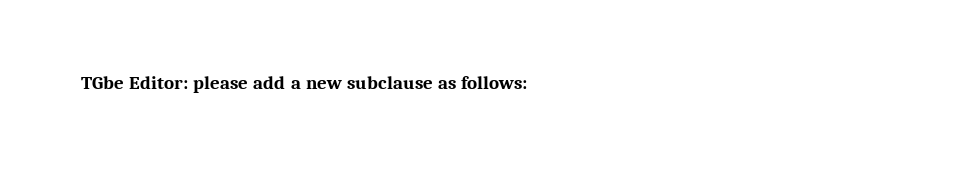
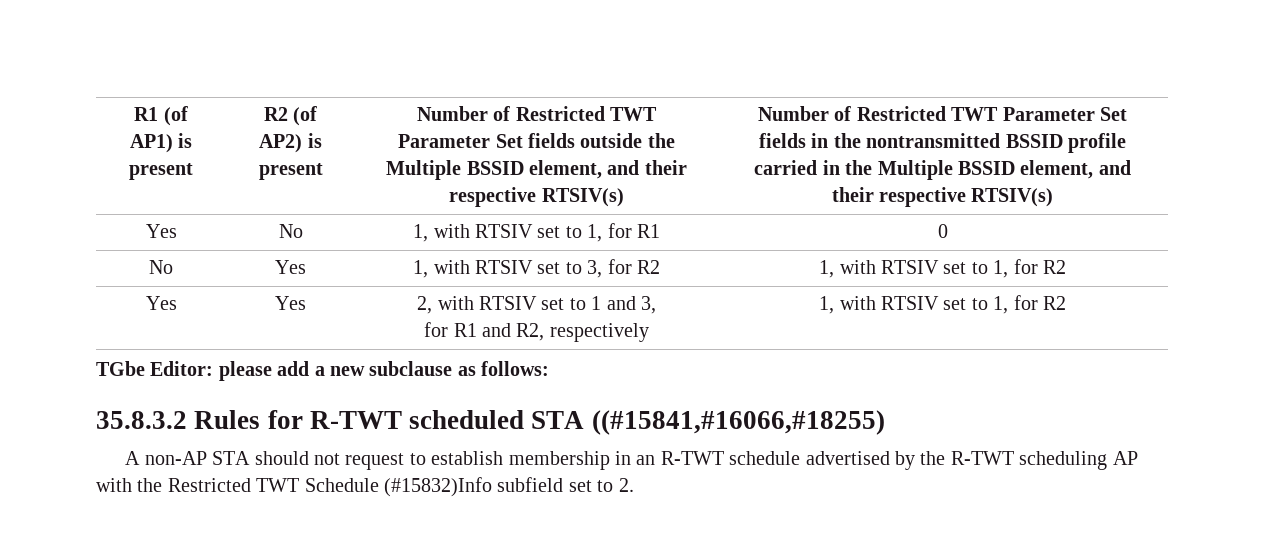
(81, 82) none -> [134,106,188,126] [129,133,193,153] [129,163,193,180] [263,106,318,126] [259,133,322,153] [258,163,323,180] [416,106,658,121] [398,133,675,148] [386,160,687,180] [449,187,624,207] [758,106,1127,121] [759,133,1126,153] [754,160,1131,180] [831,187,1054,207] [145,224,177,238] [278,224,303,238] [413,223,660,242] [937,224,948,238] [149,260,173,274] [275,260,306,274] [413,259,660,278] [819,259,1066,278] [145,296,177,310] [275,296,306,310] [417,296,656,314] [424,322,649,342] [819,295,1066,314] R1 (of AP1) is present | R2 (of AP2) is present | Number of Restricted TWT Parameter Set fields outside the Multiple BSSID element, and their respective RTSIV(s) | Number of Restricted TWT Parameter Set fields in the nontransmitted BSSID profile carried in the Multiple BSSID element, and their respective RTSIV(s) // Yes | No | 1, with RTSIV set to 1, for R1 | 0 // No | Yes | 1, with RTSIV set to 3, for R2 | 1, with RTSIV set to 1, for R2 // Yes | Yes | 2, with RTSIV set to 1 and 3, // for R1 and R2, respectively | 1, with RTSIV set to 1, for R2 //
(528, 82) none -> [96,410,885,435] [125,451,1138,470] [96,477,634,497] // 35.8.3.2 Rules for R-TWT scheduled STA ((#15841,#16066,#18255) // A non-AP STA should not request to establish membership in an R-TWT schedule advertised by the R-TWT scheduling AP with the Restricted TWT Schedule (#15832)Info subfield set to 2.

